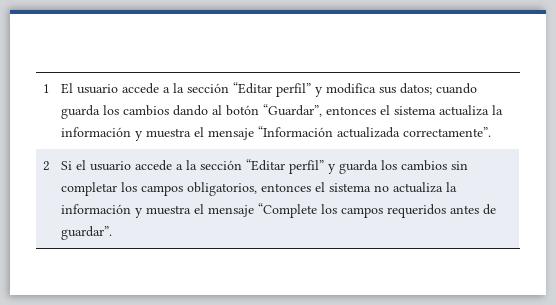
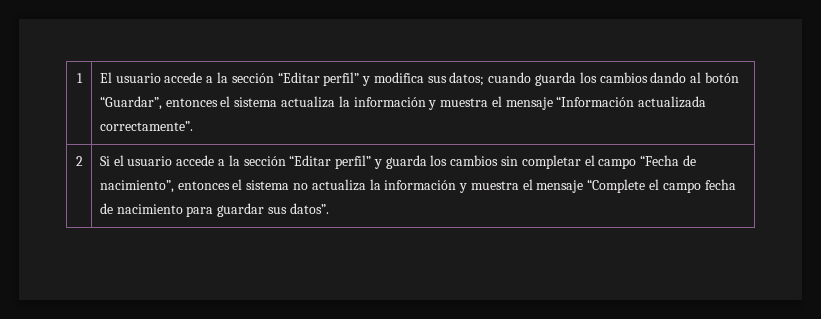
[120,182,257,196] los campos obligatorios, -> [584,155,696,169] [99,180,174,193] el campo “Fecha de nacimiento”,
[320,204,496,218] [60,226,112,240] los campos requeridos antes de guardar”. -> [649,179,736,193] [99,203,329,217] el campo fecha de nacimiento para guardar sus datos”.

